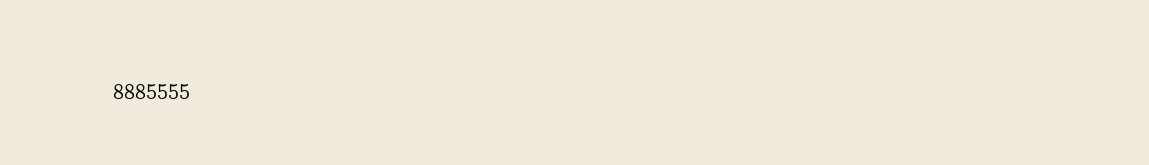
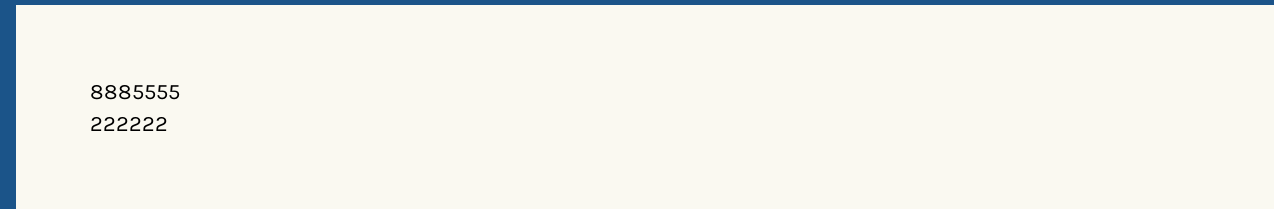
(190, 91) none -> [90,116,168,131] // 222222

